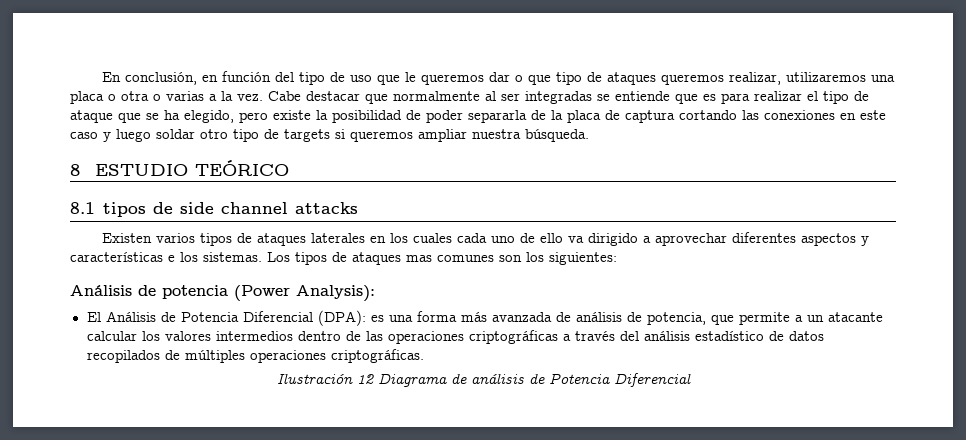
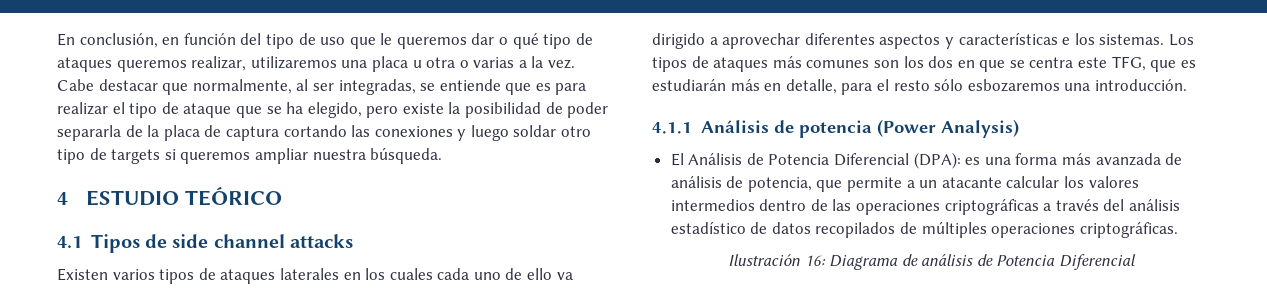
[528,75,552,85] que -> [512,33,539,49] qué
[108,94,116,101] o -> [412,60,422,68] u
[393,91,480,101] normalmente -> [192,79,292,94] normalmente,
[525,91,592,104] integradas -> [338,79,416,95] integradas,
[840,110,886,120] [70,132,98,139] en este caso -> (453, 131) none
[70,164,80,176] 8 -> [57,192,68,205] 4
[70,202,146,217] 8.1 tipos -> [57,234,140,253] 4.1 Tipos
[406,255,432,262] mas -> [772,56,802,68] más
[549,252,617,265] siguientes: // -> [928,56,1196,72] [652,79,1187,95] [652,122,692,134] dos en que se centra este TFG, que es estudiarán más en detalle, para el resto sólo esbozaremos una introducción. // 4.1.1
[296,285,375,302] Analysis): -> [940,119,1019,138] Analysis)
[356,374,374,384] 12 -> [804,255,826,266] 16:

